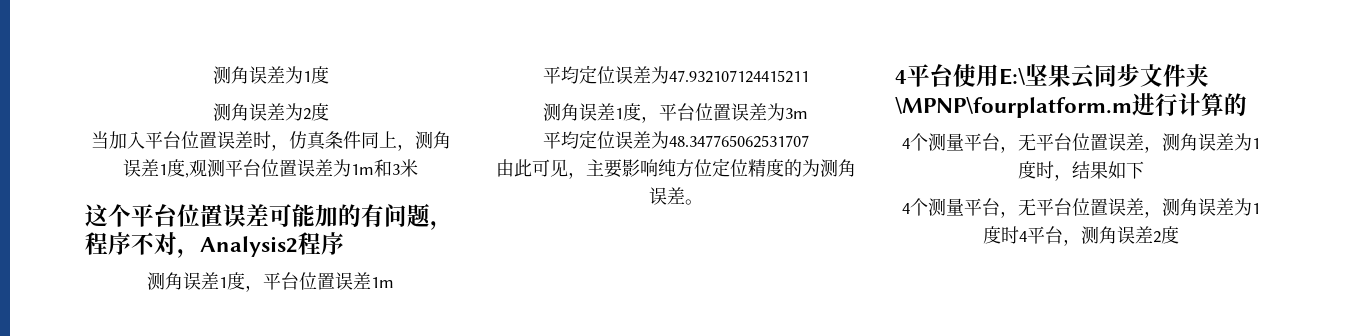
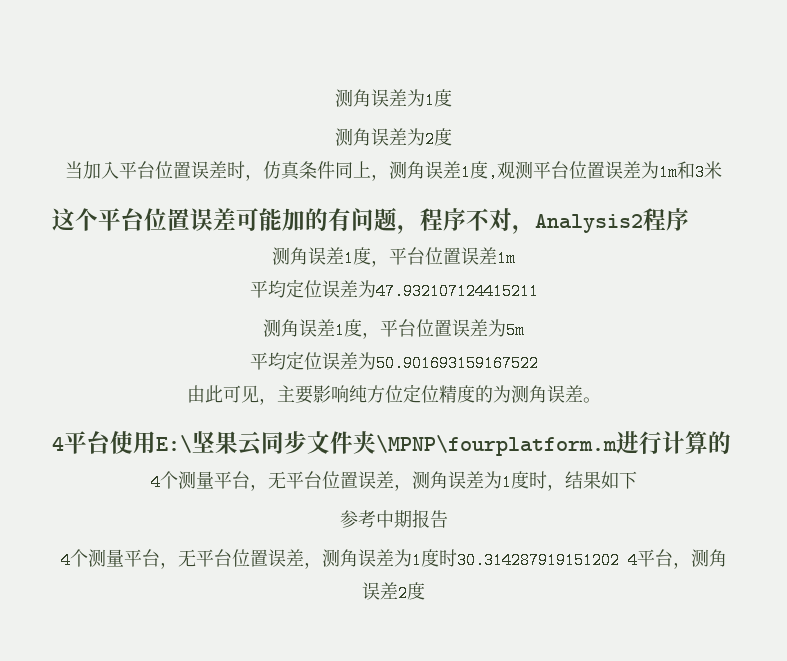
[785,108,808,119] [542,130,809,149] 3m // 平均定位误差为48.347765062531707 -> [506,322,525,339] [249,351,539,372] 5m // 平均定位误差为50.901693159167522
(1144, 170) none -> [339,509,448,528] // 参考中期报告
(1019, 235) none -> [456,552,620,569] 30.314287919151202

